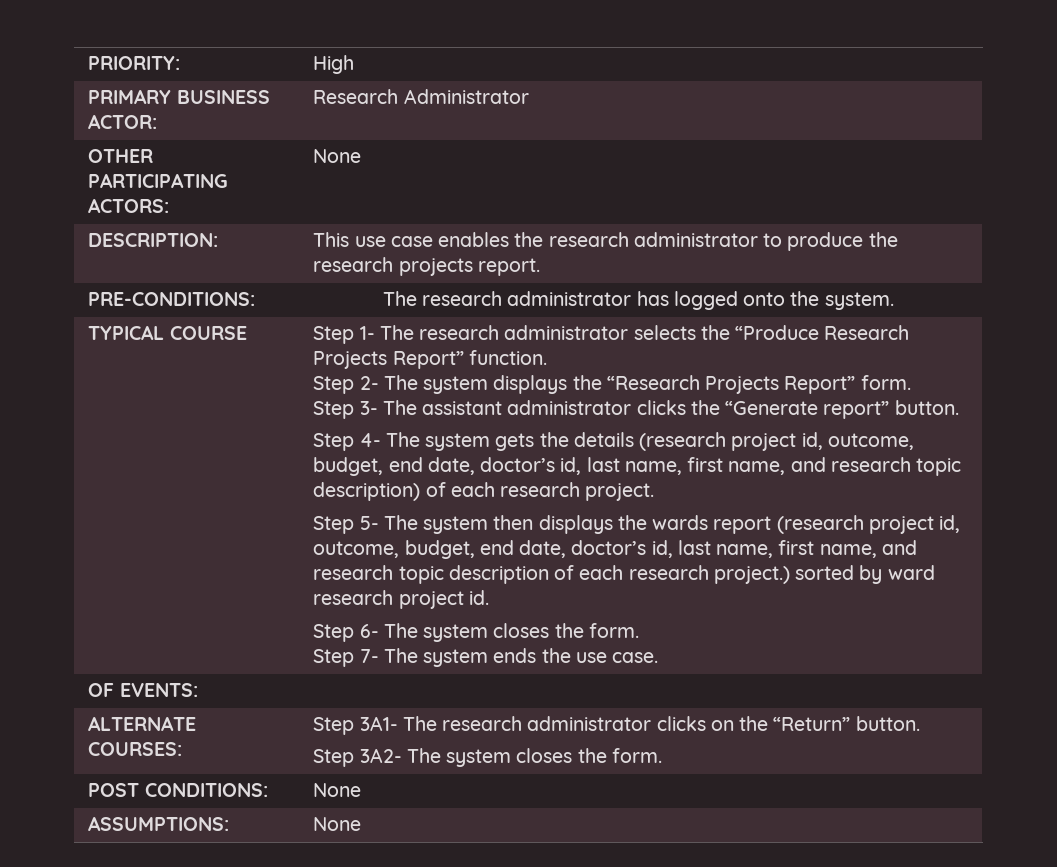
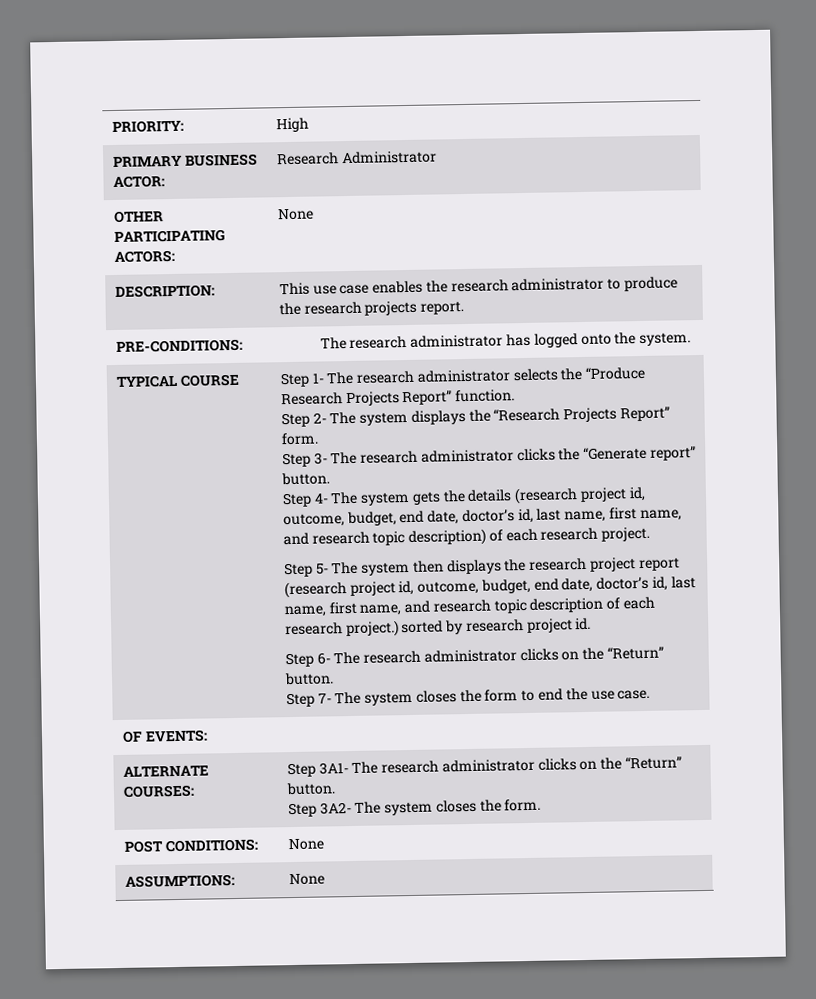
[422,401,503,415] assistant -> [360,450,419,464] research
[652,515,709,530] wards -> [529,557,636,572] research project
[887,565,935,580] ward -> (464, 627) none
[423,623,639,642] system closes the form. -> [363,646,664,664] [283,672,334,686] research administrator clicks on the “Return” button.
[493,648,537,663] ends -> [415,688,563,703] closes the form to end

